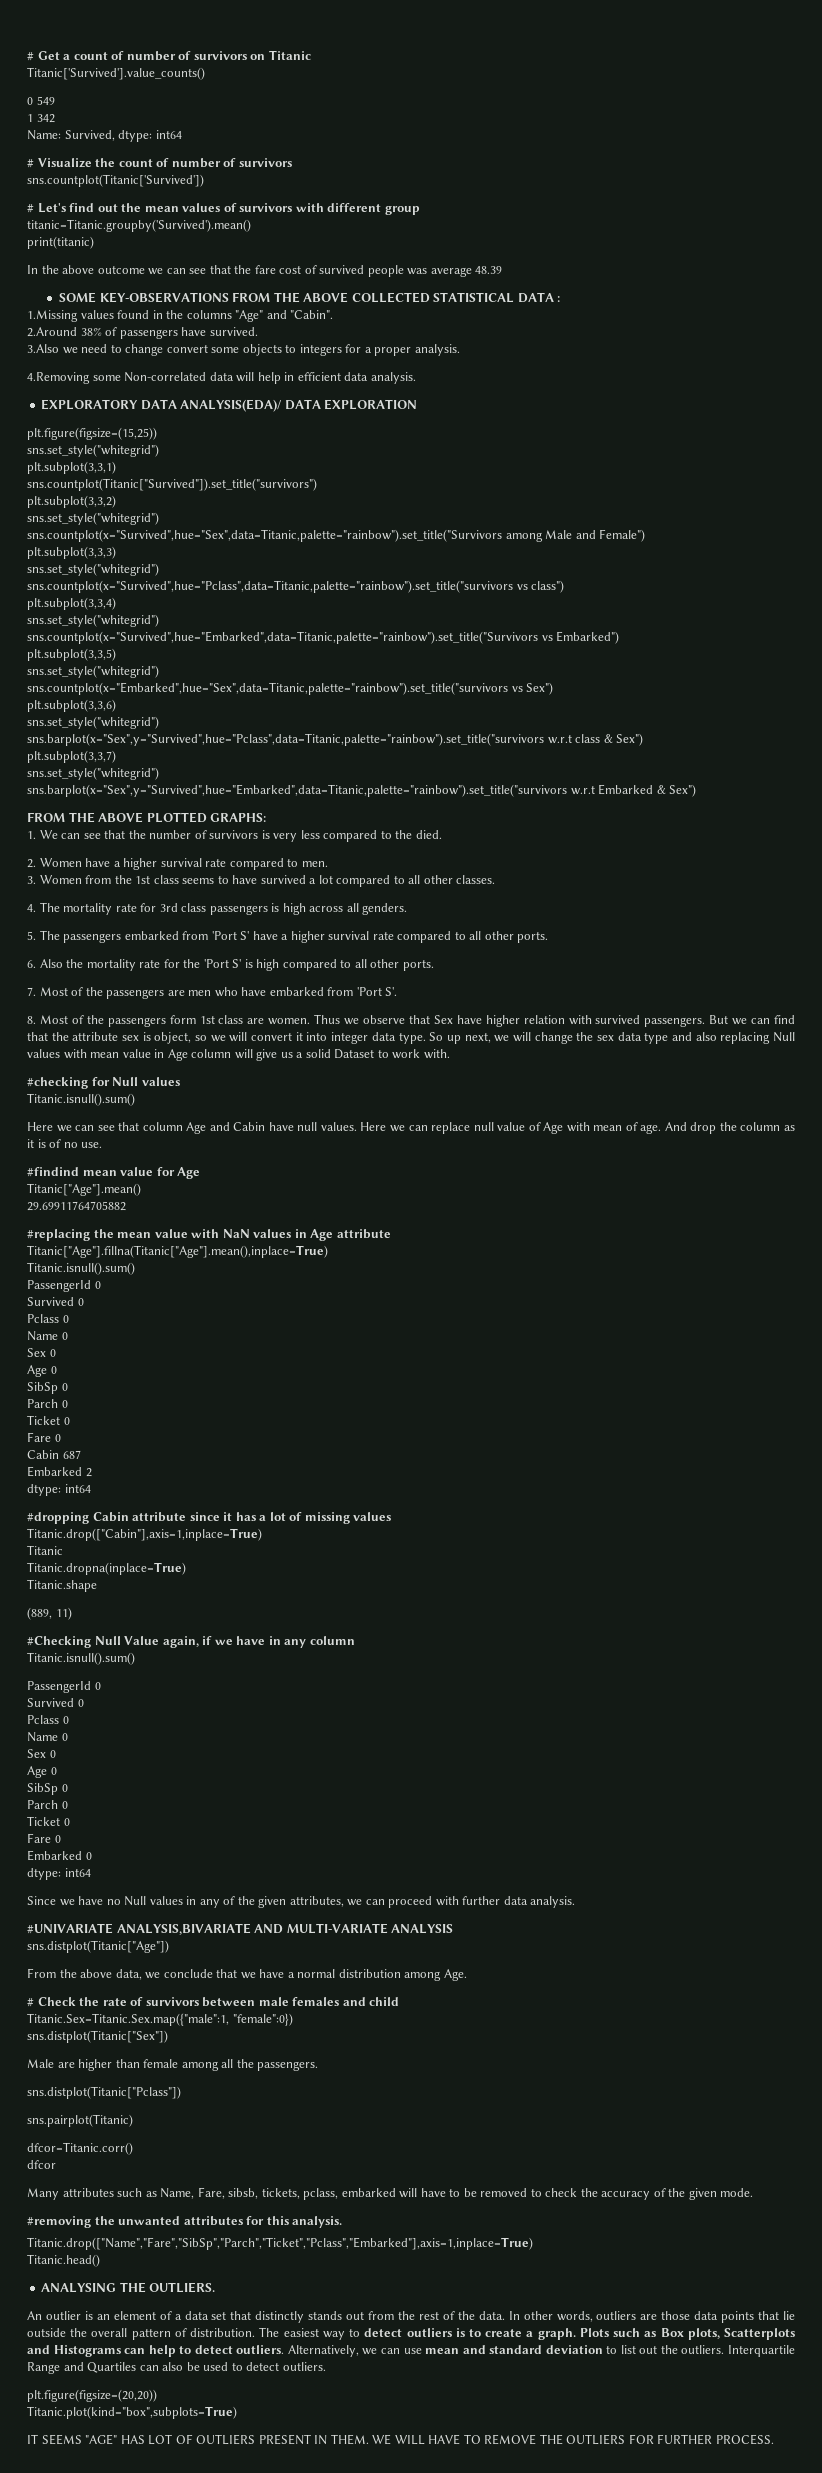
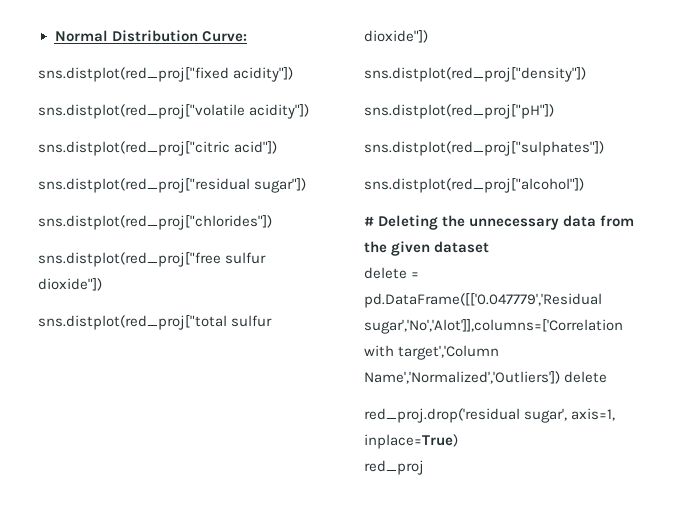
[27,50,311,61] [27,67,205,80] [27,96,55,105] [27,114,55,123] [27,130,182,142] [27,158,292,168] [27,174,204,187] [27,203,420,215] [27,219,251,232] [27,236,94,249] [27,265,503,277] [59,292,561,303] [27,310,334,322] [27,327,258,339] [27,344,460,356] [27,372,416,384] [41,399,418,412] [27,427,157,440] [27,444,159,457] [27,461,116,474] [27,478,317,491] [27,495,116,508] [27,512,159,525] [27,529,646,542] [27,546,116,559] [27,563,159,576] [27,580,565,593] [27,597,116,610] [27,614,159,627] [27,631,620,644] [27,648,116,661] [27,665,159,678] [27,682,554,695] [27,699,116,712] [27,716,159,729] [27,733,644,746] [27,750,116,763] [27,767,159,780] [27,784,697,797] [27,812,267,823] [27,830,442,842] [27,858,328,870] [27,875,496,887] [27,902,408,915] [27,930,549,943] [27,959,434,971] [27,987,398,999] [27,1014,795,1027] [27,1032,796,1044] [27,1049,450,1061] [27,1077,180,1089] [27,1093,135,1106] [27,1122,796,1134] [27,1139,103,1148] [27,1167,201,1179] [27,1183,141,1196] [27,1201,126,1211] [27,1229,391,1241] [27,1245,328,1258] [27,1262,135,1275] [27,1280,101,1292] [27,1297,84,1306] [27,1314,69,1323] [27,1331,68,1341] [27,1348,56,1357] [27,1365,57,1377] [27,1382,68,1394] [27,1399,68,1408] [27,1415,70,1425] [27,1432,61,1442] [27,1450,81,1459] [27,1466,92,1477] [27,1484,91,1496] [27,1512,392,1524] [27,1528,262,1541] [27,1545,63,1555] [27,1562,186,1575] [27,1579,97,1592] [27,1607,72,1620] [27,1636,355,1648] [27,1652,135,1665] [27,1681,101,1693] [27,1698,84,1707] [27,1715,69,1724] [27,1732,68,1742] [27,1749,56,1758] [27,1766,57,1778] [27,1783,68,1795] [27,1800,68,1809] [27,1816,70,1826] [27,1833,61,1843] [27,1850,92,1861] [27,1868,91,1880] [27,1896,576,1908] [27,1923,454,1935] [27,1940,169,1953] [27,1968,467,1981] [27,1997,400,2007] [27,2013,293,2026] [27,2030,168,2043] [27,2059,319,2071] [27,2086,181,2099] [27,2114,133,2127] [27,2142,133,2155] [27,2160,56,2169] [27,2187,754,2200] [27,2216,343,2228] [27,2237,533,2250] [27,2254,100,2267] [41,2282,216,2293] [27,2311,796,2323] [27,2327,796,2340] [27,2345,795,2357] [27,2362,326,2374] [27,2389,157,2402] [27,2406,237,2419] [27,2434,774,2445] # Get a count of number of survivors on Titanic // Titanic['Survived'].value_counts() // 0 549 // 1 342 // Name: Survived, dtype: int64 // # Visualize the count of number of survivors // sns.countplot(Titanic['Survived']) // # Let's find out the mean values of survivors with different group // titanic=Titanic.groupby('Survived').mean() // print(titanic) // In the above outcome we can see that the fare cost of survived people was average 48.39 // SOME KEY-OBSERVATIONS FROM THE ABOVE COLLECTED STATISTICAL DATA : // 1.Missing values found in the columns "Age" and "Cabin". // 2.Around 38% of passengers have survived. // 3.Also we need to change convert some objects to integers for a proper analysis. // 4.Removing some Non-correlated data will help in efficient data analysis. // EXPLORATORY DATA ANALYSIS(EDA)/ DATA EXPLORATION // plt.figure(figsize=(15,25)) // sns.set_style("whitegrid") // plt.subplot(3,3,1) // sns.countplot(Titanic["Survived"]).set_title("survivors") // plt.subplot(3,3,2) // sns.set_style("whitegrid") // sns.countplot(x="Survived",hue="Sex",data=Titanic,palette="rainbow").set_title("Survivors among Male and Female") // plt.subplot(3,3,3) // sns.set_style("whitegrid") // sns.countplot(x="Survived",hue="Pclass",data=Titanic,palette="rainbow").set_title("survivors vs class") // plt.subplot(3,3,4) // sns.set_style("whitegrid") // sns.countplot(x="Survived",hue="Embarked",data=Titanic,palette="rainbow").set_title("Survivors vs Embarked") // plt.subplot(3,3,5) // sns.set_style("whitegrid") // sns.countplot(x="Embarked",hue="Sex",data=Titanic,palette="rainbow").set_title("survivors vs Sex") // plt.subplot(3,3,6) // sns.set_style("whitegrid") // sns.barplot(x="Sex",y="Survived",hue="Pclass",data=Titanic,palette="rainbow").set_title("survivors w.r.t class & Sex") // plt.subplot(3,3,7) // sns.set_style("whitegrid") // sns.barplot(x="Sex",y="Survived",hue="Embarked",data=Titanic,palette="rainbow").set_title("survivors w.r.t Embarked & Sex") // FROM THE ABOVE PLOTTED GRAPHS: // 1. We can see that the number of survivors is very less compared to the died. // 2. Women have a higher survival rate compared to men. // 3. Women from the 1st class seems to have survived a lot compared to all other classes. // 4. The mortality rate for 3rd class passengers is high across all genders. // 5. The passengers embarked from 'Port S' have a higher survival rate compared to all other ports. // 6. Also the mortality rate for the 'Port S' is high compared to all other ports. // 7. Most of the passengers are men who have embarked from 'Port S'. // 8. Most of the passengers form 1st class are women. Thus we observe that Sex have higher relation with survived passengers. But we can find that the attribute sex is object, so we will convert it into integer data type. So up next, we will change the sex data type and also replacing Null values with mean value in Age column will give us a solid Dataset to work with. // #checking for Null values // Titanic.isnull().sum() // Here we can see that column Age and Cabin have null values. Here we can replace null value of Age with mean of age. And drop the column as it is of no use. // #findind mean value for Age // Titanic["Age"].mean() // 29.69911764705882 // #replacing the mean value with NaN values in Age attribute // Titanic["Age"].fillna(Titanic["Age"].mean(),inplace=True) // Titanic.isnull().sum() // PassengerId 0 // Survived 0 // Pclass 0 // Name 0 // Sex 0 // Age 0 // SibSp 0 // Parch 0 // Ticket 0 // Fare 0 // Cabin 687 // Embarked 2 // dtype: int64 // #dropping Cabin attribute since it has a lot of missing values // Titanic.drop(["Cabin"],axis=1,inplace=True) // Titanic // Titanic.dropna(inplace=True) // Titanic.shape // (889, 11) // #Checking Null Value again, if we have in any column // Titanic.isnull().sum() // PassengerId 0 // Survived 0 // Pclass 0 // Name 0 // Sex 0 // Age 0 // SibSp 0 // Parch 0 // Ticket 0 // Fare 0 // Embarked 0 // dtype: int64 // Since we have no Null values in any of the given attributes, we can proceed with further data analysis. // #UNIVARIATE ANALYSIS,BIVARIATE AND MULTI-VARIATE ANALYSIS // sns.distplot(Titanic["Age"]) // From the above data, we conclude that we have a normal distribution among Age. // # Check the rate of survivors between male females and child // Titanic.Sex=Titanic.Sex.map({"male":1, "female":0}) // sns.distplot(Titanic["Sex"]) // Male are higher than female among all the passengers. // sns.distplot(Titanic["Pclass"]) // sns.pairplot(Titanic) // dfcor=Titanic.corr() // dfcor // Many attributes such as Name, Fare, sibsb, tickets, pclass, embarked will have to be removed to check the accuracy of the given mode. // #removing the unwanted attributes for this analysis. // Titanic.drop(["Name","Fare","SibSp","Parch","Ticket","Pclass","Embarked"],axis=1,inplace=True) // Titanic.head() // ANALYSING THE OUTLIERS. // An outlier is an element of a data set that distinctly stands out from the rest of the data. In other words, outliers are those data points that lie outside the overall pattern of distribution. The easiest way to detect outliers is to create a graph. Plots such as Box plots, Scatterplots and Histograms can help to detect outliers. Alternatively, we can use mean and standard deviation to list out the outliers. Interquartile Range and Quartiles can also be used to detect outliers. // plt.figure(figsize=(20,20)) // Titanic.plot(kind="box",subplots=True) // IT SEEMS "AGE" HAS LOT OF OUTLIERS PRESENT IN THEM. WE WILL HAVE TO REMOVE THE OUTLIERS FOR FURTHER PROCESS. -> [54,30,247,42] [38,67,294,82] [38,104,310,119] [38,141,278,156] [38,178,307,193] [38,215,272,230] [38,252,267,267] [38,278,102,291] [38,315,273,330] [364,30,428,43] [364,67,586,82] [364,104,554,119] [364,141,604,156] [364,178,584,193] [364,215,635,230] [364,241,490,256] [364,267,420,279] [364,293,602,308] [364,319,623,334] [364,345,500,360] [364,371,608,384] [364,408,616,423] [364,434,458,449] [364,460,424,475] Normal Distribution Curve: // sns.distplot(red_proj["fixed acidity"]) // sns.distplot(red_proj["volatile acidity"]) // sns.distplot(red_proj["citric acid"]) // sns.distplot(red_proj["residual sugar"]) // sns.distplot(red_proj["chlorides"]) // sns.distplot(red_proj["free sulfur dioxide"]) // sns.distplot(red_proj["total sulfur dioxide"]) // sns.distplot(red_proj["density"]) // sns.distplot(red_proj["pH"]) // sns.distplot(red_proj["sulphates"]) // sns.distplot(red_proj["alcohol"]) // # Deleting the unnecessary data from the given dataset // delete = pd.DataFrame([['0.047779','Residual sugar','No','Alot']],columns=['Correlation with target','Column Name','Normalized','Outliers']) delete // red_proj.drop('residual sugar', axis=1, inplace=True) // red_proj

